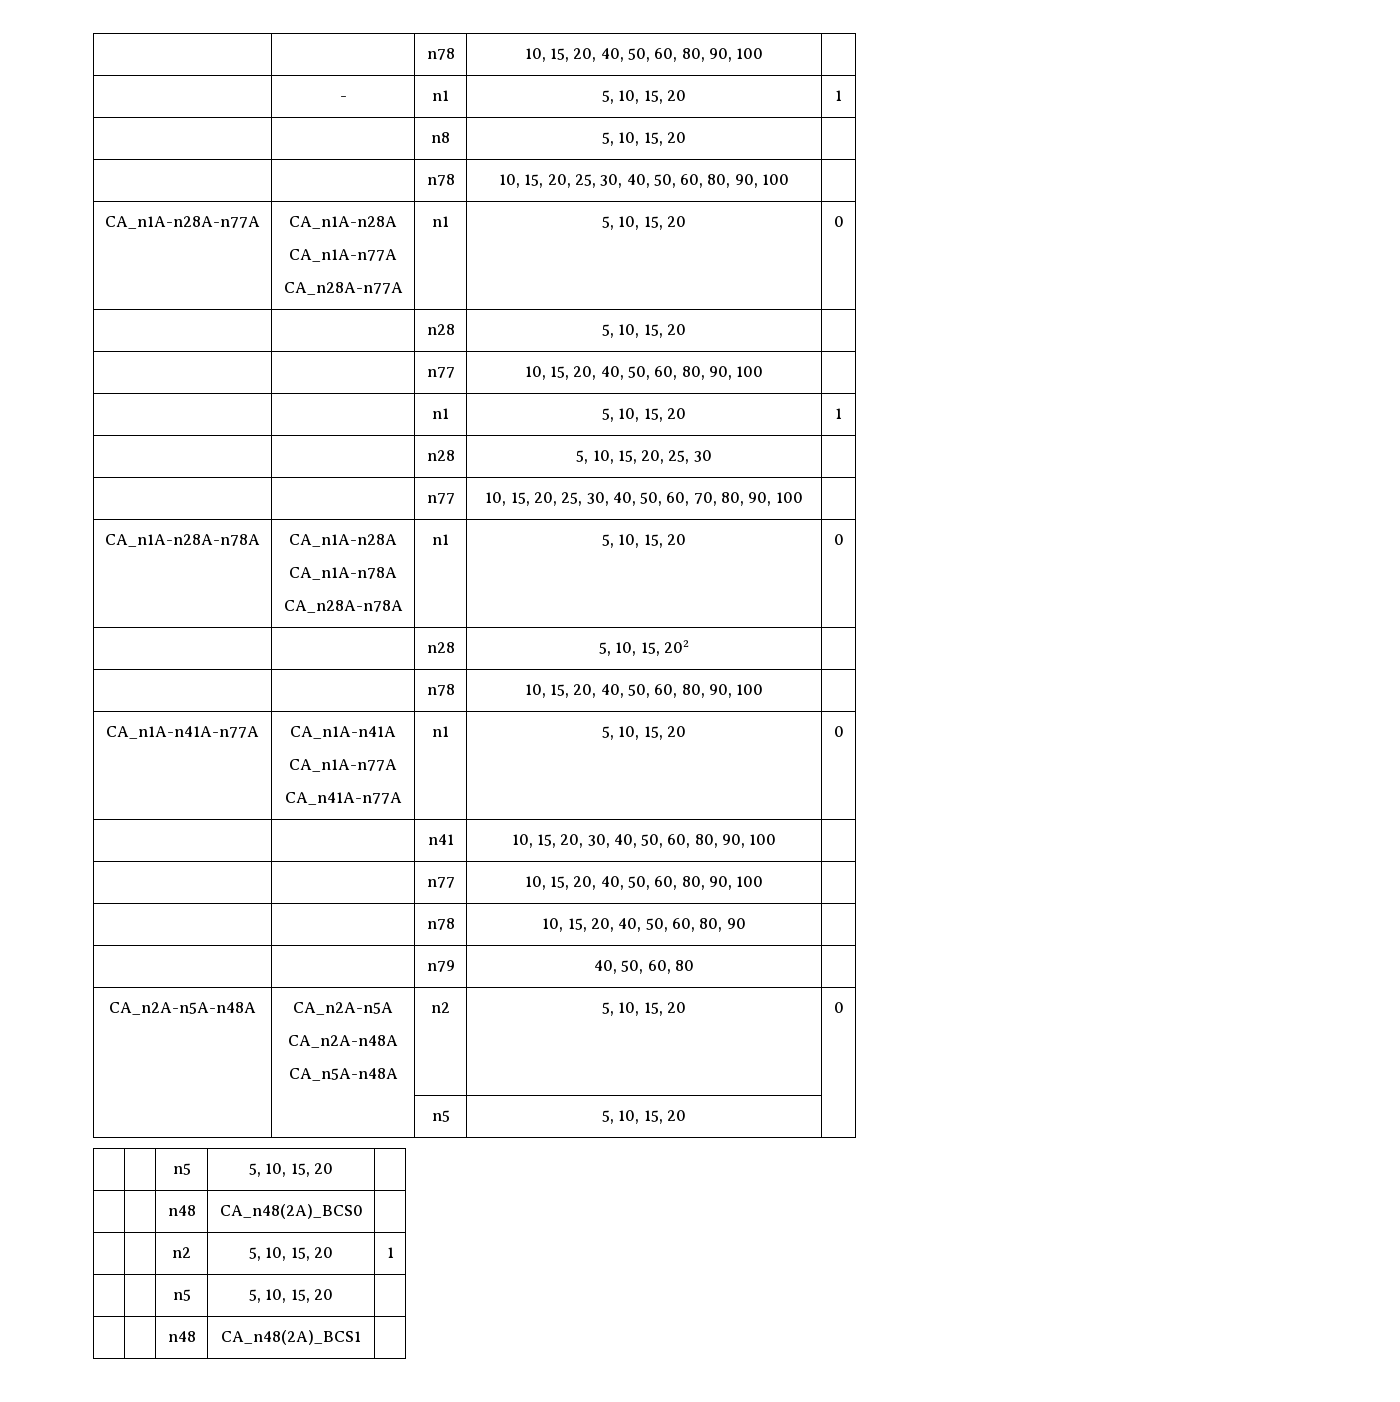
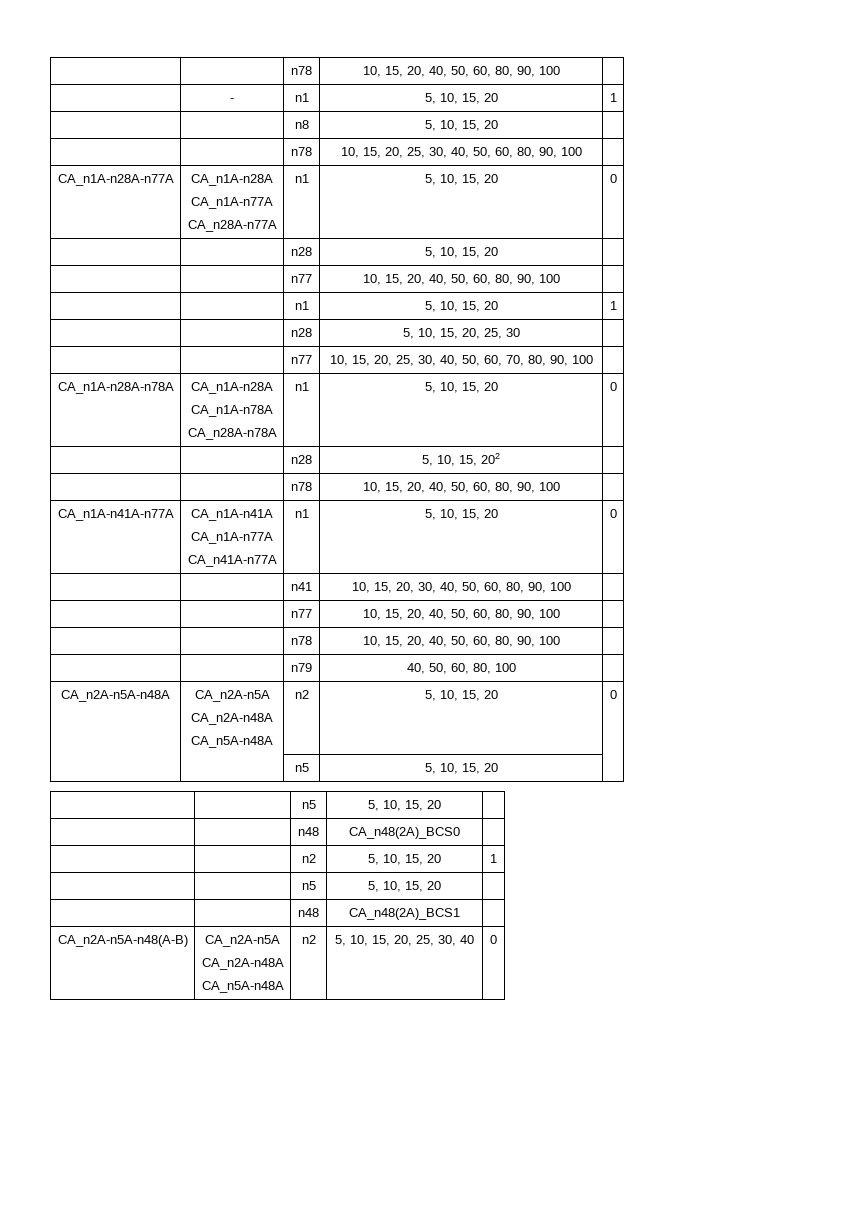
[726,918,746,929] 90 -> [516,636,560,647] 90, 100
[674,960,694,971] 80 -> [472,663,516,674] 80, 100
(361, 1337) none -> [57,935,188,947] [205,935,280,947] [201,958,284,970] [201,981,284,993] [301,935,316,944] [335,935,474,946] [490,935,497,944] // CA_n2A-n5A-n48(A-B) | CA_n2A-n5A // CA_n2A-n48A // CA_n5A-n48A | n2 | 5, 10, 15, 20, 25, 30, 40 | 0

